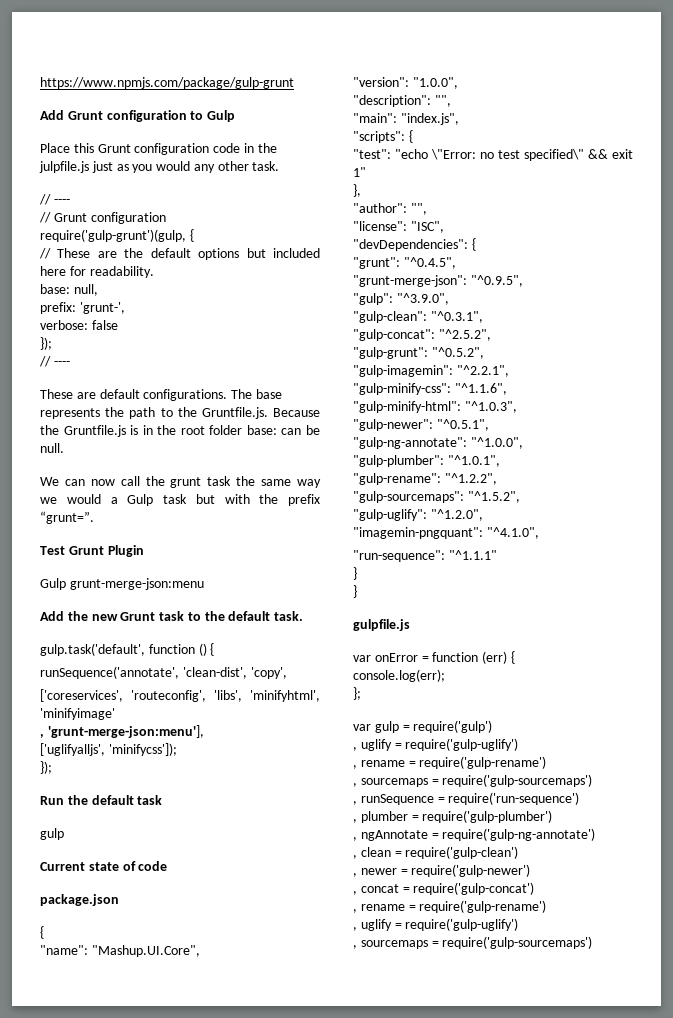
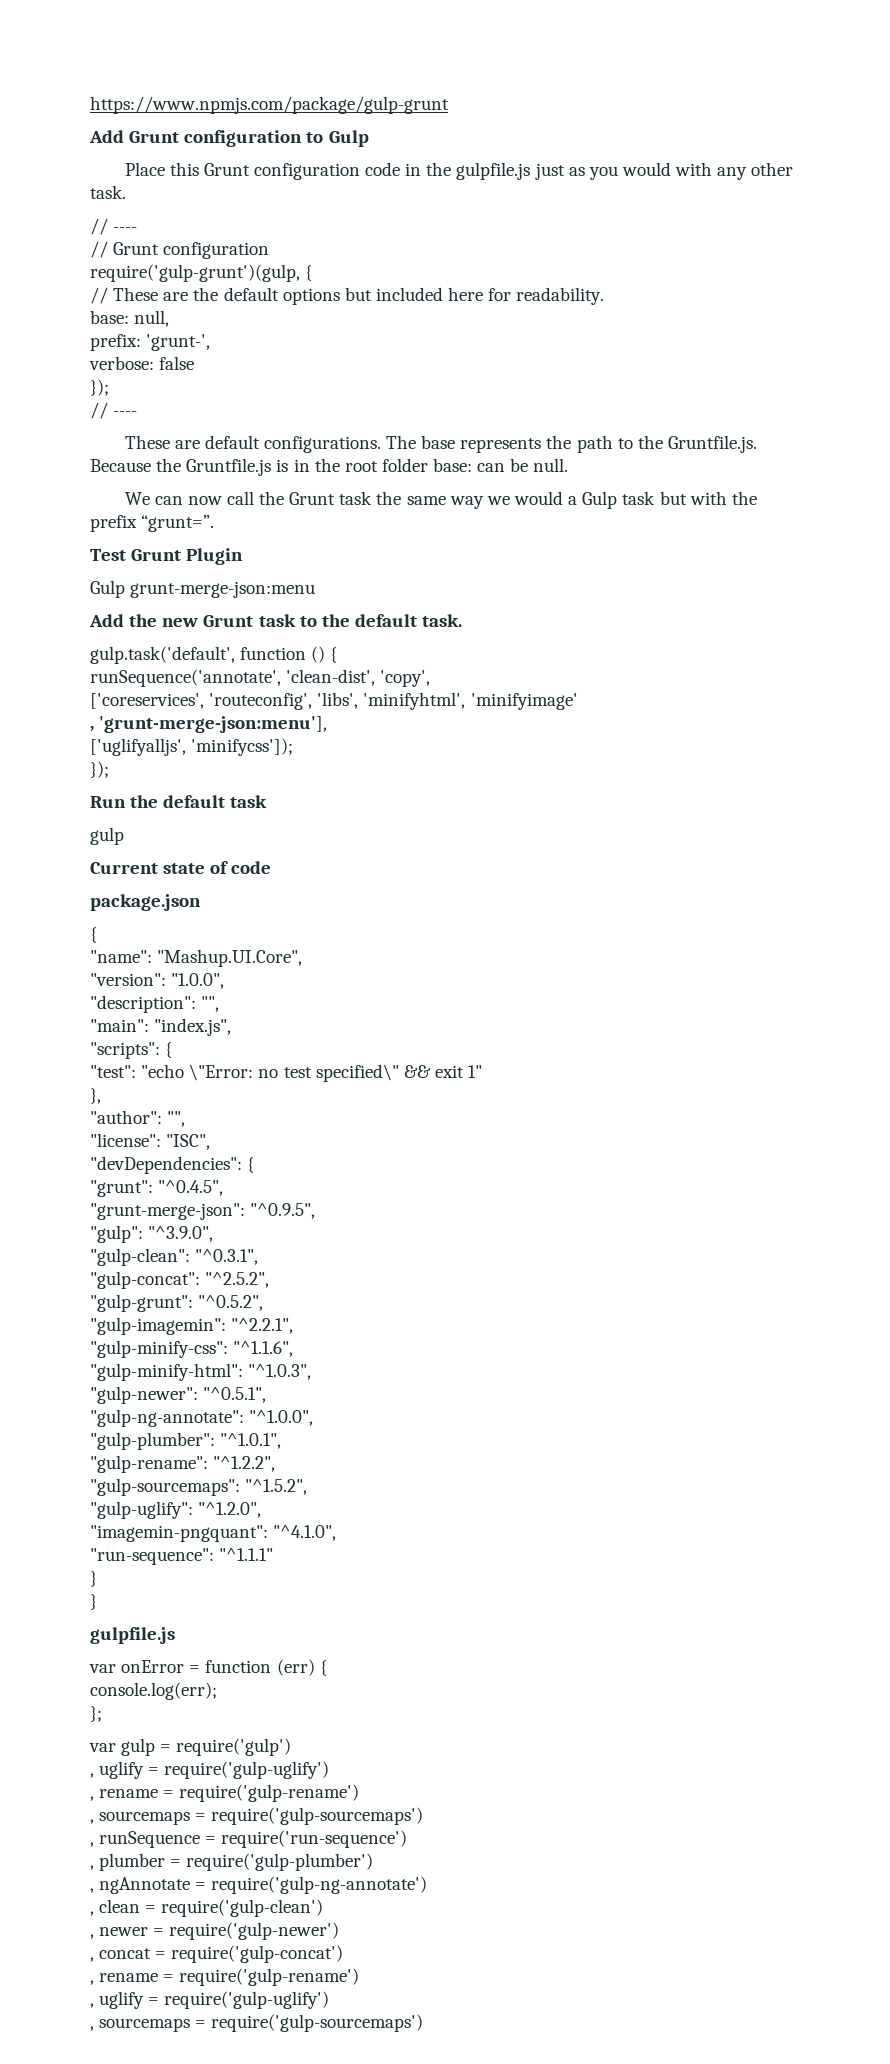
[39,161,89,173] julpfile.js -> [456,162,531,180] gulpfile.js
(191, 166) none -> [675,162,713,176] with
[170,477,202,488] grunt -> [289,492,336,505] Grunt

